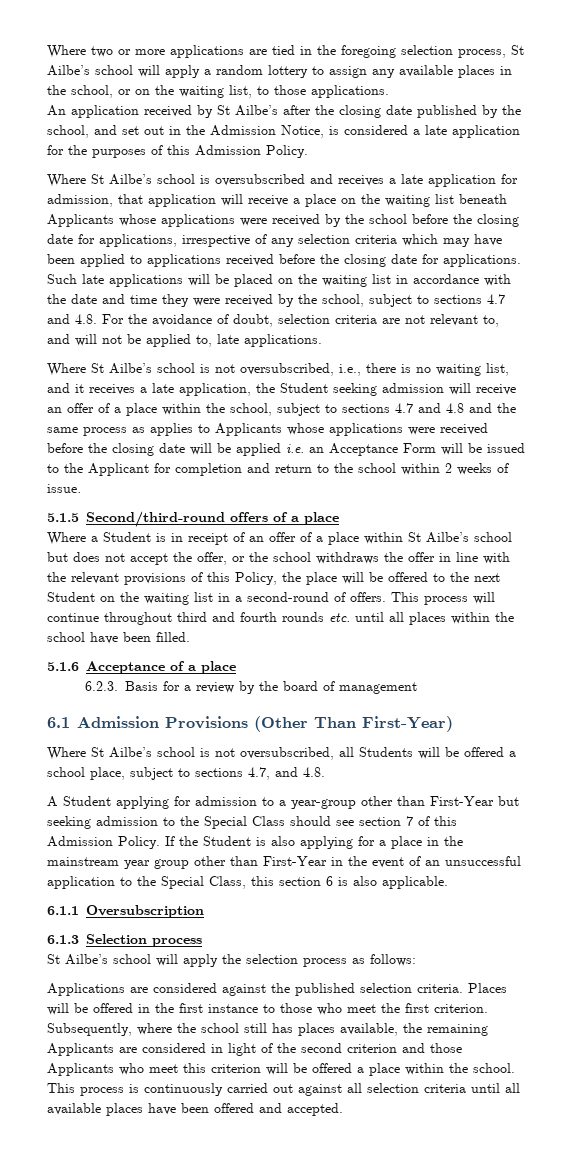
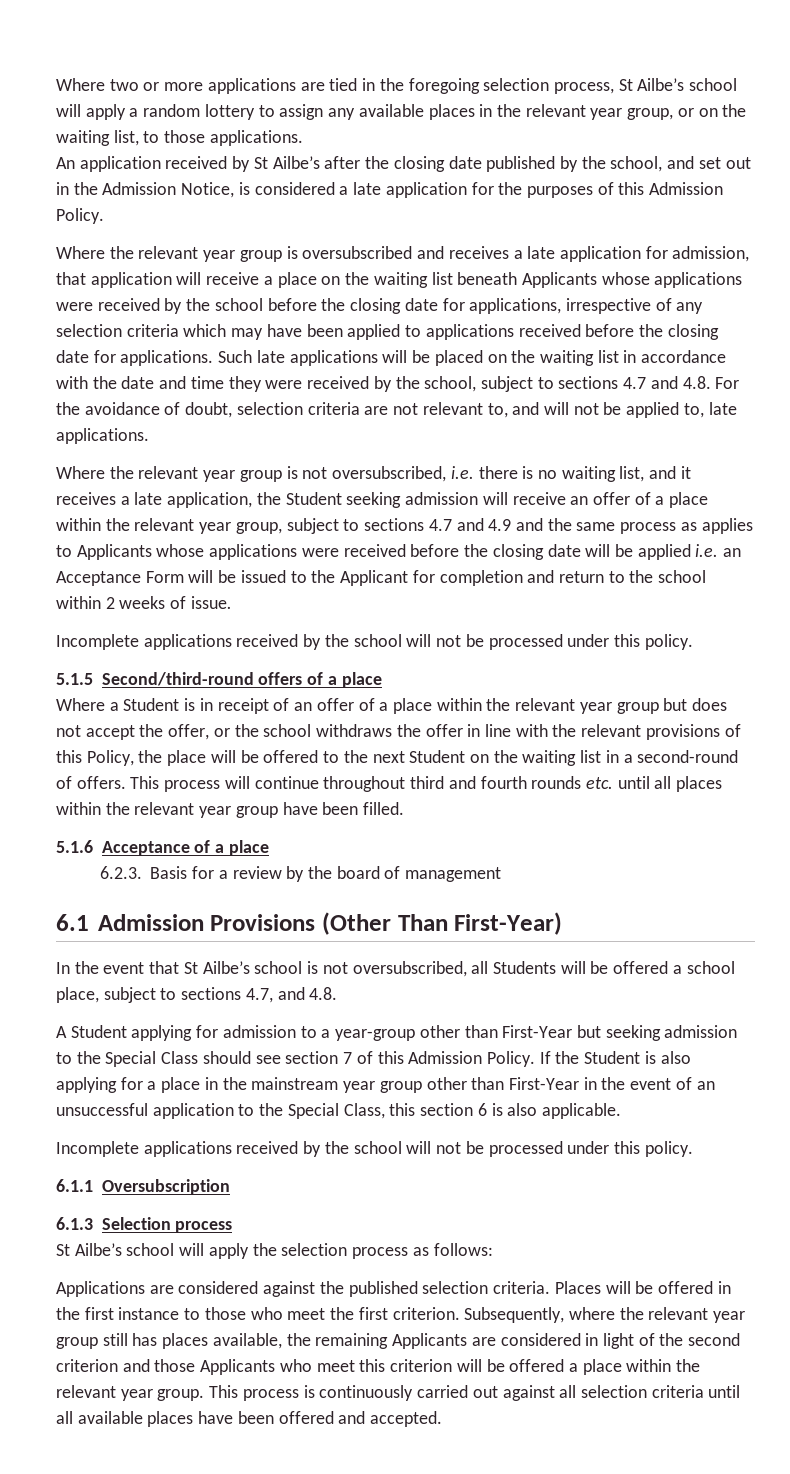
[71,85,113,98] school, -> [525,104,674,120] relevant year group,
[91,174,195,185] St Ailbe’s school -> [109,246,282,262] the relevant year group
[91,363,361,376] St Ailbe’s school is not oversubscribed, i.e., -> [109,466,474,482] the relevant year group is not oversubscribed, i.e.
[230,403,464,416] school, subject to sections 4.7 and 4.8 -> [134,518,512,534] relevant year group, subject to sections 4.7 and 4.9
(81, 488) none -> [56,634,693,650] // Incomplete applications received by the school will not be processed under this policy.
[408,532,512,543] St Ailbe’s school -> [486,698,659,714] the relevant year group
[47,632,85,642] school -> [134,802,278,818] relevant year group
[47,747,86,760] Where -> [56,961,180,974] In the event that
(448, 882) none -> [56,1141,693,1157] // Incomplete applications received by the school will not be processed under this policy.
[201,1023,239,1033] school -> [648,1307,746,1323] [56,1337,98,1349] relevant year group
[473,1063,515,1073] school. -> [56,1385,205,1401] relevant year group.

